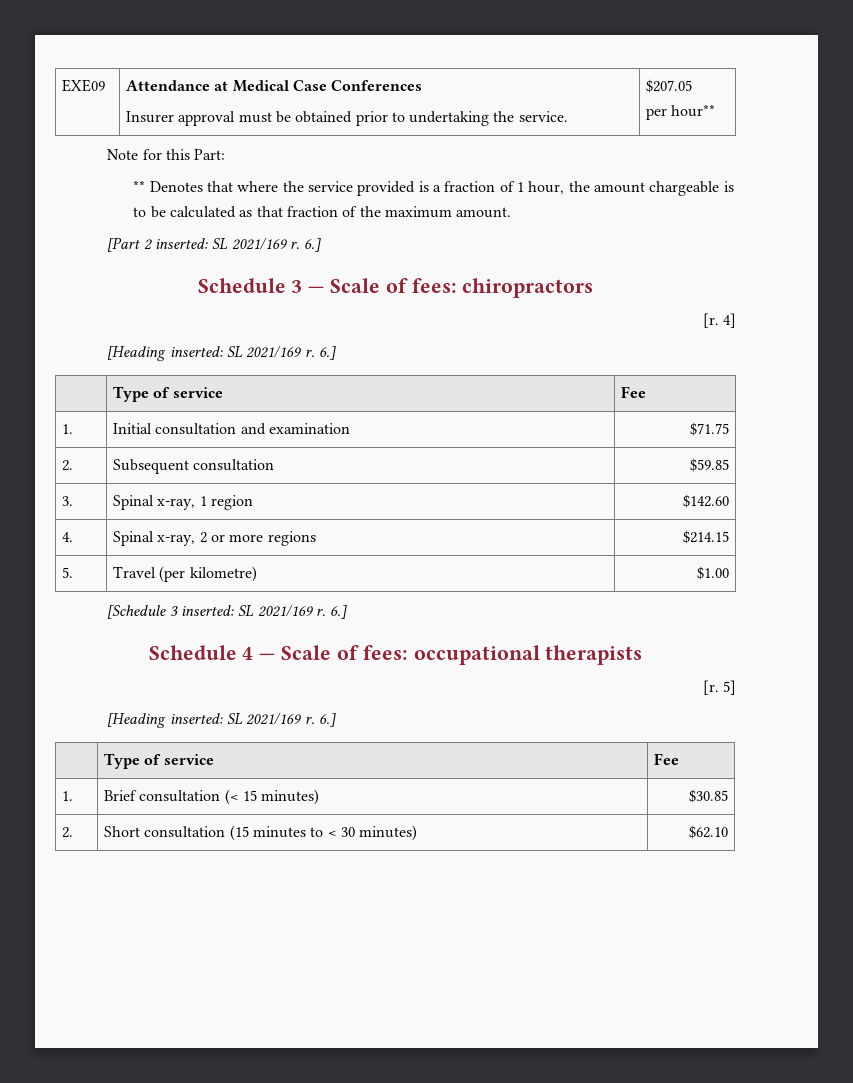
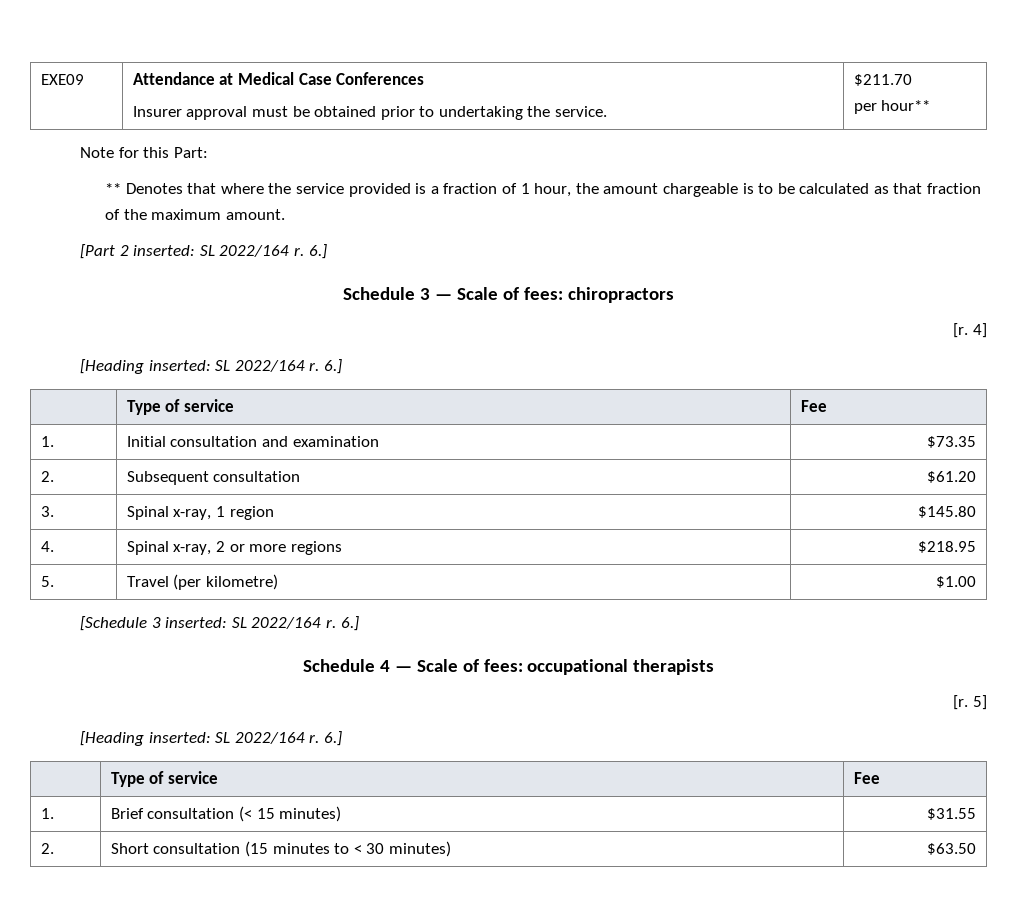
[645,79,692,93] $207.05 -> [853,74,912,86] $211.70
[231,237,288,250] 2021/169 -> [219,245,290,257] 2022/164
[246,345,303,358] 2021/169 -> [234,360,305,372] 2022/164
[690,422,730,436] $71.75 -> [927,436,977,448] $73.35
[690,458,730,472] $59.85 -> [927,471,977,483] $61.20
[683,494,730,508] $142.60 -> [918,506,977,518] $145.80
[683,530,730,544] $214.15 -> [918,541,977,553] $218.95
[257,604,314,617] 2021/169 -> [251,617,322,629] 2022/164
[246,712,303,725] 2021/169 -> [234,732,305,744] 2022/164
[689,789,729,803] $30.85 -> [927,808,977,820] $31.55
[689,825,729,839] $62.10 -> [927,843,977,855] $63.50

